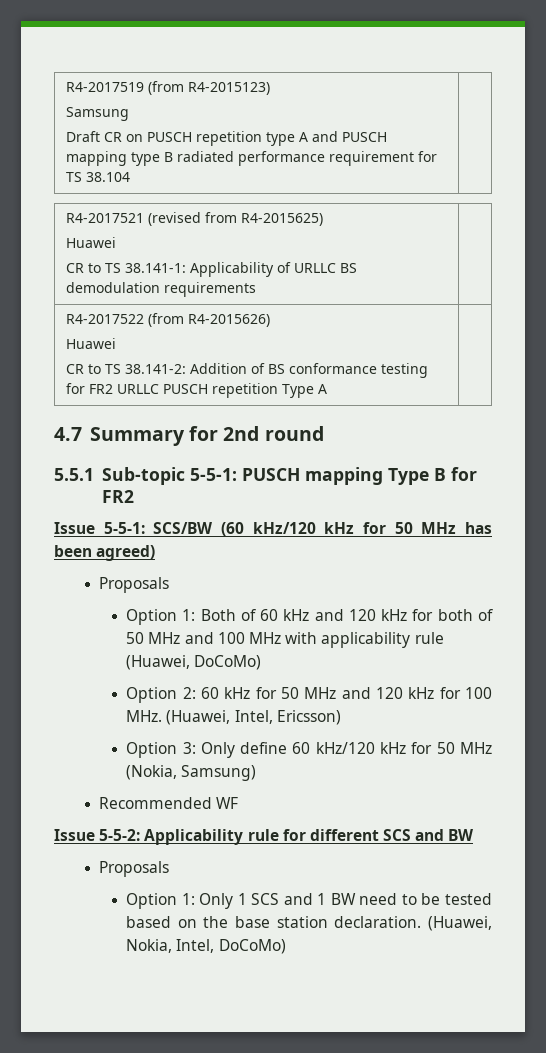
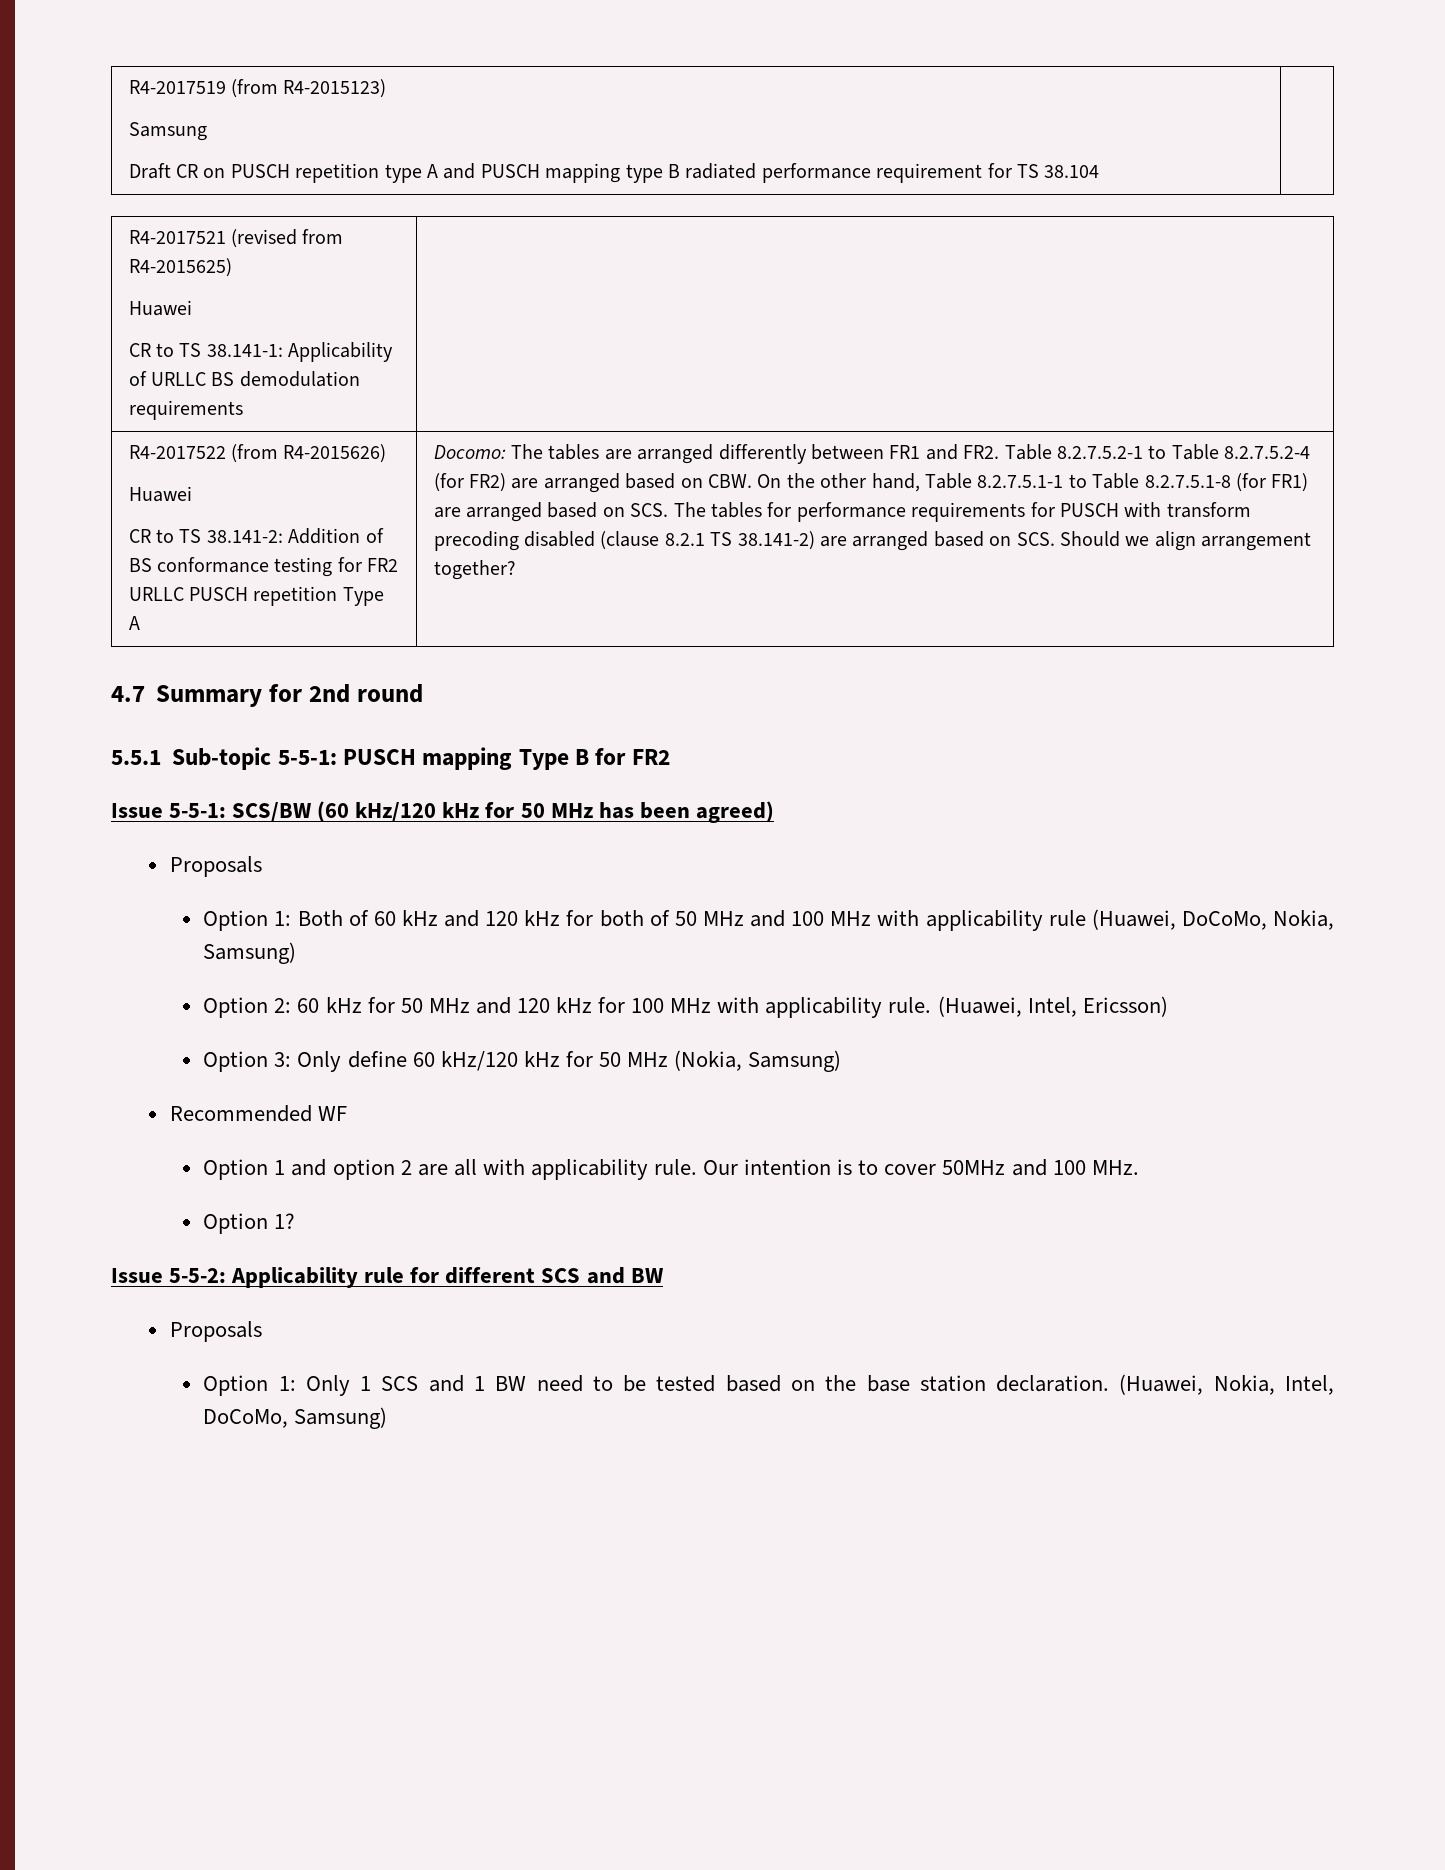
(328, 389) none -> [433,444,1311,464] [433,473,1309,493] [433,502,1251,522] [433,531,1312,551] [433,560,516,580] Docomo: The tables are arranged differently between FR1 and FR2. Table 8.2.7.5.2-1 to Table 8.2.7.5.2-4 (for FR2) are arranged based on CBW. On the other hand, Table 8.2.7.5.1-1 to Table 8.2.7.5.1-8 (for FR1) are arranged based on SCS. The tables for performance requirements for PUSCH with transform precoding disabled (clause 8.2.1 TS 38.141-2) are arranged based on SCS. Should we align arrangement together?
[194,655,262,670] DoCoMo) -> [1181,910,1334,930] [203,942,297,964] DoCoMo, Nokia, Samsung)
[126,710,163,722] MHz. -> [670,997,932,1018] MHz with applicability rule.
(238, 803) none -> [203,1159,1139,1180] [203,1213,296,1234] // Option 1 and option 2 are all with applicability rule. Our intention is to cover 50MHz and 100 MHz. // Option 1?
[218,939,286,954] DoCoMo) -> [203,1407,388,1429] DoCoMo, Samsung)

